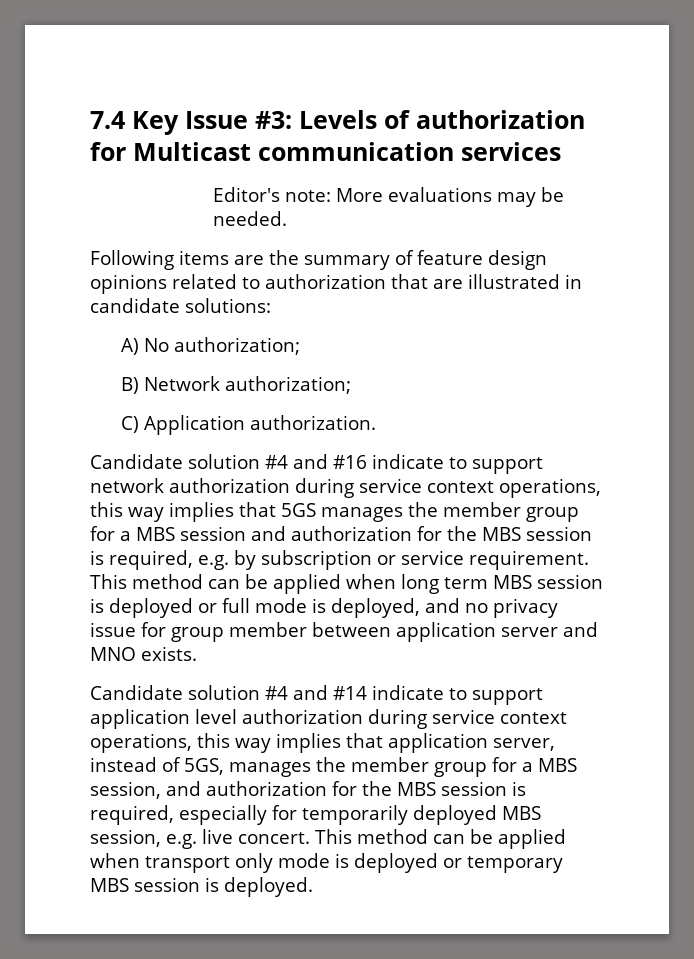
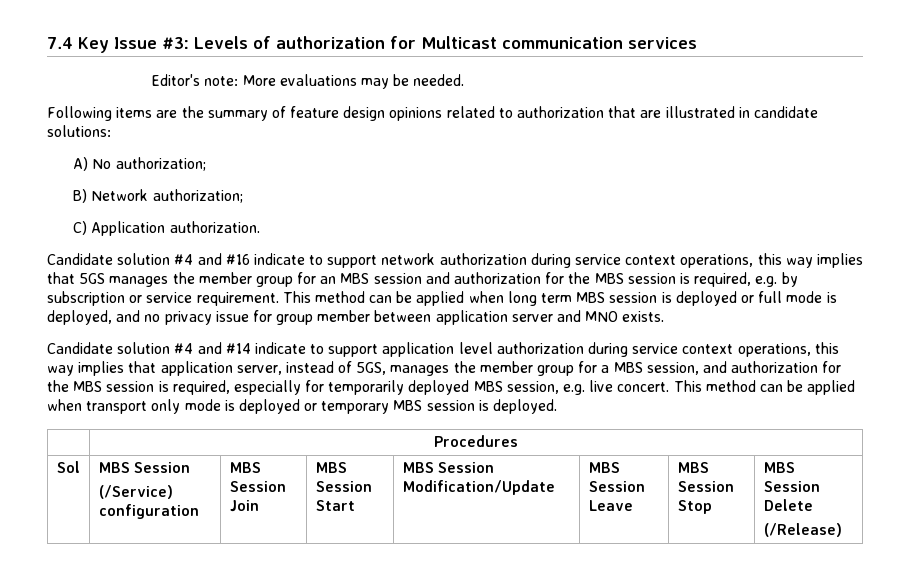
[120,531,131,541] a -> [320,276,337,284] an
(313, 887) none -> [434,435,518,447] [56,461,80,473] [98,462,190,473] [98,485,173,499] [98,504,199,519] [229,462,261,473] [229,481,286,492] [229,500,259,512] [315,462,347,473] [315,481,372,492] [315,500,355,511] [402,462,494,473] [402,480,555,495] [588,462,620,473] [588,481,645,492] [588,500,633,511] [677,462,709,473] [677,481,734,492] [677,500,712,514] [763,462,795,473] [763,481,820,492] [763,499,813,511] [763,523,842,537] // | Procedures // Sol | MBS Session // (/Service) configuration | MBS Session Join | MBS Session Start | MBS Session Modification/Update | MBS Session Leave | MBS Session Stop | MBS Session Delete // (/Release)

